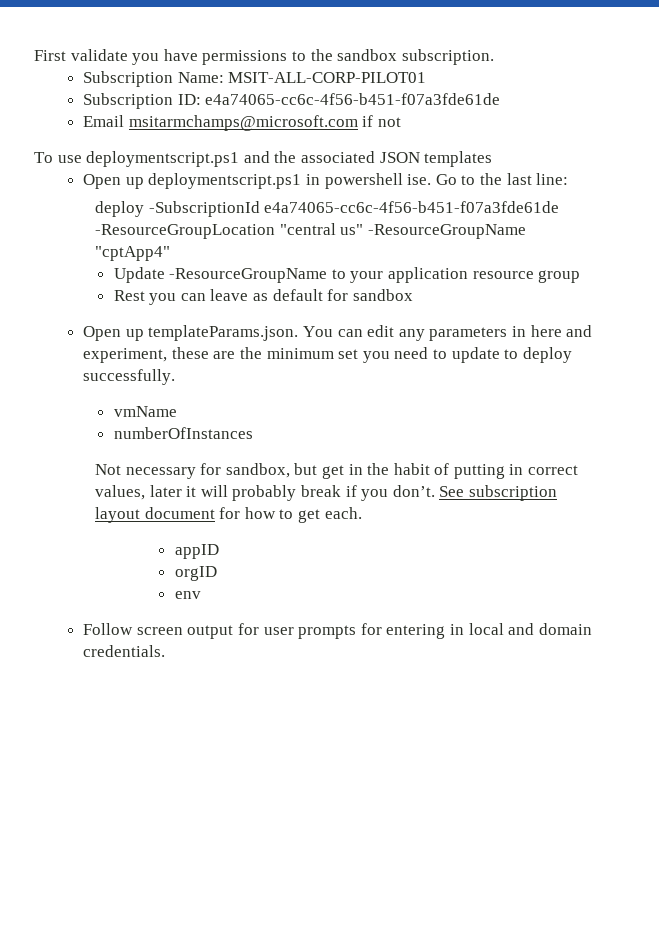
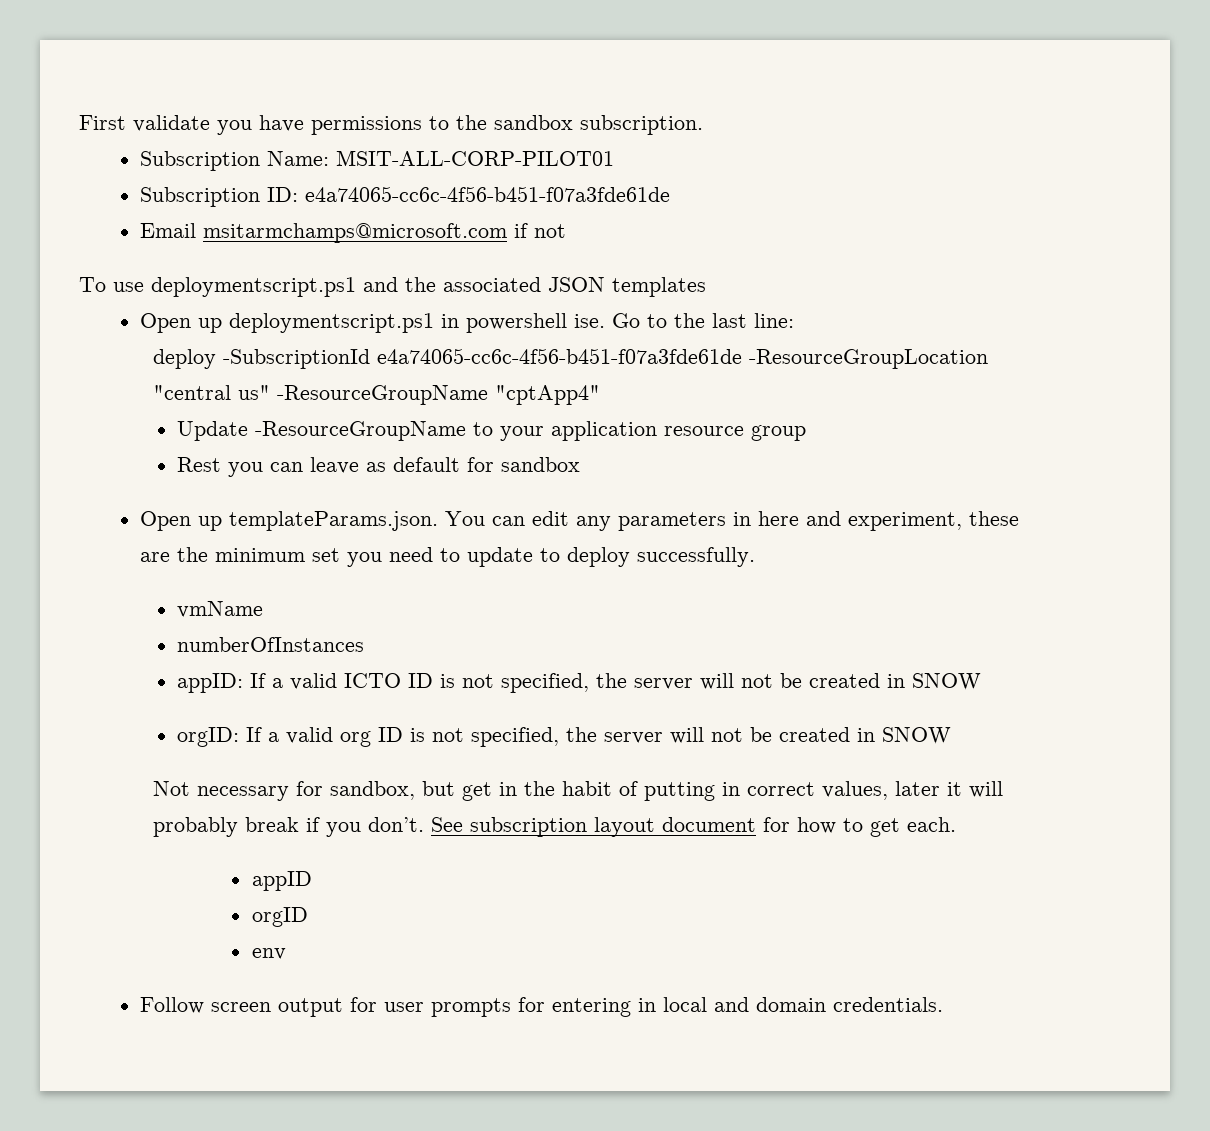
(253, 433) none -> [177,673,982,693] [177,727,952,747] // appID: If a valid ICTO ID is not specified, the server will not be created in SNOW // orgID: If a valid org ID is not specified, the server will not be created in SNOW

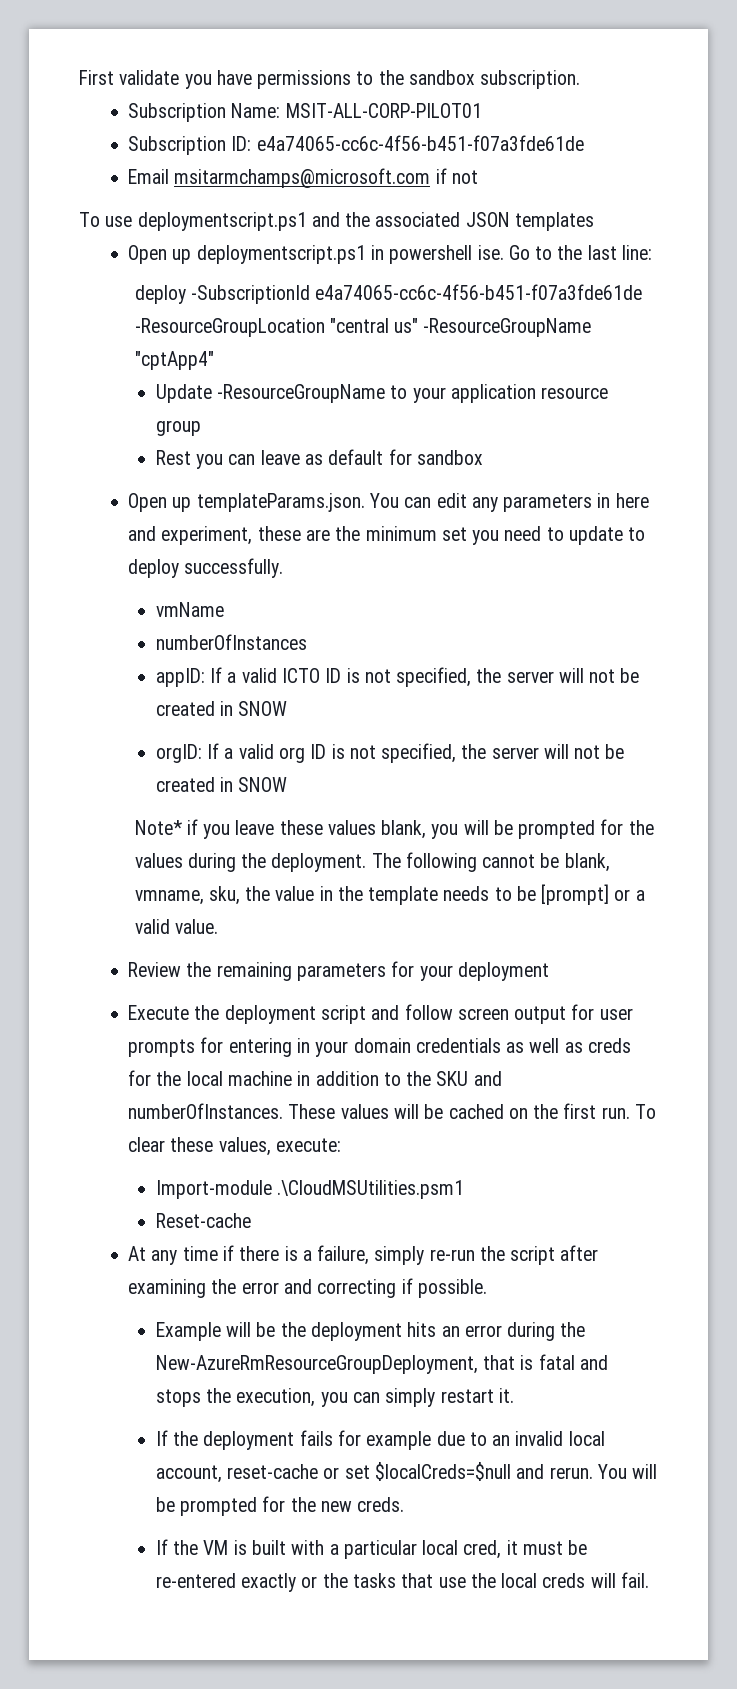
[153,781,1004,801] [153,817,957,837] [251,871,312,891] [251,907,308,927] [251,948,286,960] [139,997,204,1014] Not necessary for sandbox, but get in the habit of putting in correct values, later it will probably break if you don’t. See subscription layout document for how to get each. // appID // orgID // env // Follow -> [134,819,654,839] [134,852,610,872] [134,884,645,905] [134,919,218,934] [128,961,549,981] [128,1004,453,1024] Note* if you leave these values blank, you will be prompted for the values during the deployment. The following cannot be blank, vmname, sku, the value in the template needs to be [prompt] or a valid value. // Review the remaining parameters for your deployment // Execute the deployment script and follow
[662,997,943,1012] local and domain credentials. -> [315,1038,631,1057] [128,1070,502,1086] [128,1103,656,1119] [128,1137,341,1156] [155,1180,465,1199] [155,1213,251,1228] [128,1245,599,1265] [128,1278,487,1298] [155,1322,586,1341] [155,1354,609,1374] [155,1388,514,1407] [155,1430,605,1450] [155,1462,658,1483] [155,1496,405,1516] [155,1539,588,1559] [155,1572,649,1592] your domain credentials as well as creds for the local machine in addition to the SKU and numberOfInstances. These values will be cached on the first run. To clear these values, execute: // Import-module .\CloudMSUtilities.psm1 // Reset-cache // At any time if there is a failure, simply re-run the script after examining the error and correcting if possible. // Example will be the deployment hits an error during the New-AzureRmResourceGroupDeployment, that is fatal and stops the execution, you can simply restart it. // If the deployment fails for example due to an invalid local account, reset-cache or set $localCreds=$null and rerun. You will be prompted for the new creds. // If the VM is built with a particular local cred, it must be re-entered exactly or the tasks that use the local creds will fail.

